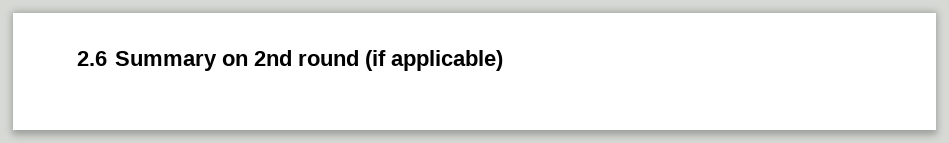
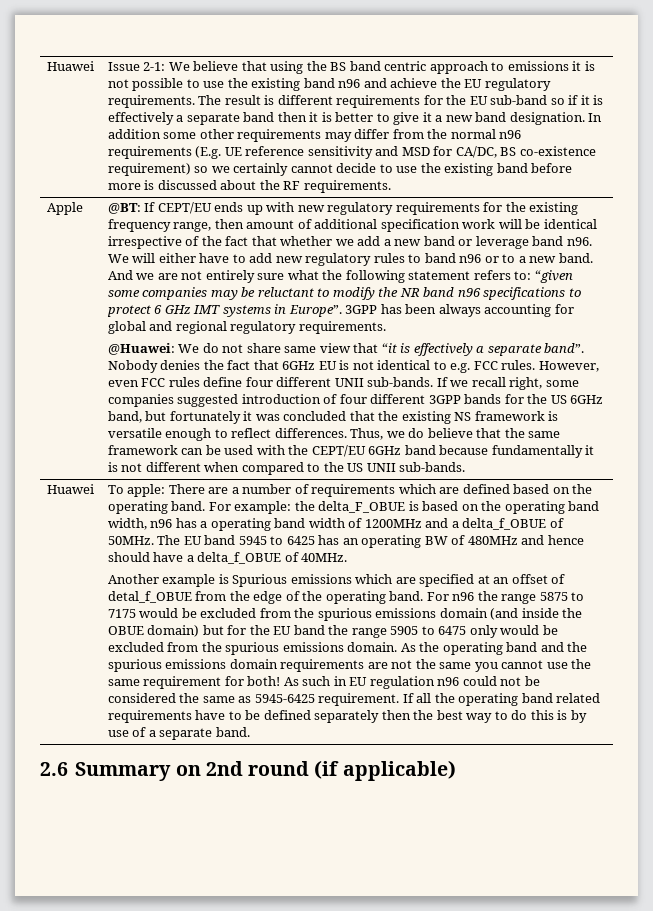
(77, 58) none -> [46,61,94,71] [107,61,595,74] [107,78,551,91] [107,95,604,108] [107,112,603,125] [107,129,522,142] [107,146,596,159] [107,163,573,176] [107,180,391,193] [46,202,83,215] [107,202,579,215] [107,219,597,232] [107,236,592,249] [107,253,593,266] [107,270,573,283] [107,287,581,300] [106,304,574,317] [107,321,386,334] [107,343,585,356] [107,360,599,373] [107,377,579,390] [107,394,604,407] [107,411,559,424] [107,428,561,441] [107,445,595,458] [107,462,466,475] [46,484,94,494] [107,484,593,497] [107,501,600,514] [107,518,564,531] [107,535,584,548] [107,552,348,564] [107,574,566,587] [107,591,585,604] [107,608,583,621] [107,625,558,638] [107,642,588,655] [107,659,592,672] [107,676,540,689] [107,693,601,706] [107,710,587,723] [107,727,250,740] Huawei | Issue 2-1: We believe that using the BS band centric approach to emissions it is not possible to use the existing band n96 and achieve the EU regulatory requirements. The result is different requirements for the EU sub-band so if it is effectively a separate band then it is better to give it a new band designation. In addition some other requirements may differ from the normal n96 requirements (E.g. UE reference sensitivity and MSD for CA/DC, BS co-existence requirement) so we certainly cannot decide to use the existing band before more is discussed about the RF requirements. // Apple | @BT: If CEPT/EU ends up with new regulatory requirements for the existing frequency range, then amount of additional specification work will be identical irrespective of the fact that whether we add a new band or leverage band n96. We will either have to add new regulatory rules to band n96 or to a new band. And we are not entirely sure what the following statement refers to: “given some companies may be reluctant to modify the NR band n96 specifications to protect 6 GHz IMT systems in Europe”. 3GPP has been always accounting for global and regional regulatory requirements. // @Huawei: We do not share same view that “it is effectively a separate band”. Nobody denies the fact that 6GHz EU is not identical to e.g. FCC rules. However, even FCC rules define four different UNII sub-bands. If we recall right, some companies suggested introduction of four different 3GPP bands for the US 6GHz band, but fortunately it was concluded that the existing NS framework is versatile enough to reflect differences. Thus, we do believe that the same framework can be used with the CEPT/EU 6GHz band because fundamentally it is not different when compared to the US UNII sub-bands. // Huawei | To apple: There are a number of requirements which are defined based on the operating band. For example: the delta_F_OBUE is based on the operating band width, n96 has a operating band width of 1200MHz and a delta_f_OBUE of 50MHz. The EU band 5945 to 6425 has an operating BW of 480MHz and hence should have a delta_f_OBUE of 40MHz. // Another example is Spurious emissions which are specified at an offset of detal_f_OBUE from the edge of the operating band. For n96 the range 5875 to 7175 would be excluded from the spurious emissions domain (and inside the OBUE domain) but for the EU band the range 5905 to 6475 only would be excluded from the spurious emissions domain. As the operating band and the spurious emissions domain requirements are not the same you cannot use the same requirement for both! As such in EU regulation n96 could not be considered the same as 5945-6425 requirement. If all the operating band related requirements have to be defined separately then the best way to do this is by use of a separate band. //

